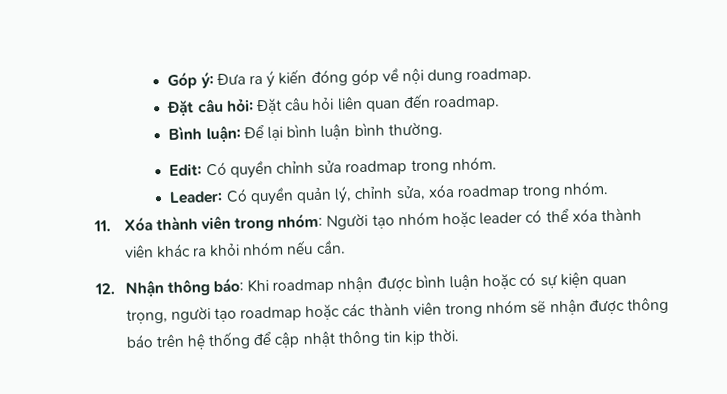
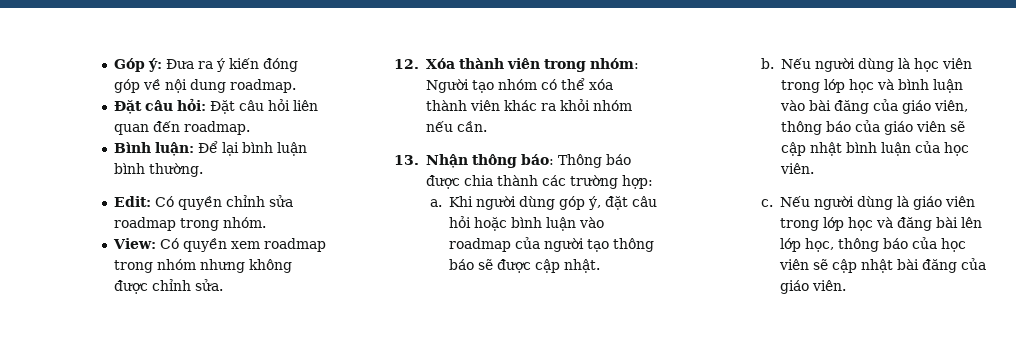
[169,181,609,206] [92,220,111,232] Leader: Có quyền quản lý, chỉnh sửa, xóa roadmap trong nhóm. // 11. -> [112,238,326,252] [113,259,292,273] [113,279,223,294] [394,59,420,69] View: Có quyền xem roadmap trong nhóm nhưng không được chỉnh sửa. // 12.
[442,210,523,228] hoặc leader -> (538, 84) none
[93,283,115,295] 12. -> [394,155,420,165] 13.
[247,271,627,294] [125,296,669,324] [125,328,460,350] Khi roadmap nhận được bình luận hoặc có sự kiện quan trọng, người tạo roadmap hoặc các thành viên trong nhóm sẽ nhận được thông báo trên hệ thống để cập nhật thông tin kịp thời. -> [558,154,632,168] [426,175,654,189] [429,196,657,210] [448,216,604,231] [448,237,654,252] [448,259,600,273] [760,58,972,72] [780,79,963,93] [779,99,968,114] [780,120,965,135] [780,141,969,156] [779,163,814,174] [760,196,975,210] [779,217,982,231] [779,237,966,252] [778,258,986,273] [779,280,846,294] Thông báo được chia thành các trường hợp: // a. Khi người dùng góp ý, đặt câu hỏi hoặc bình luận vào roadmap của người tạo thông báo sẽ được cập nhật. // b. Nếu người dùng là học viên trong lớp học và bình luận vào bài đăng của giáo viên, thông báo của giáo viên sẽ cập nhật bình luận của học viên. // c. Nếu người dùng là giáo viên trong lớp học và đăng bài lên lớp học, thông báo của học viên sẽ cập nhật bài đăng của giáo viên.

